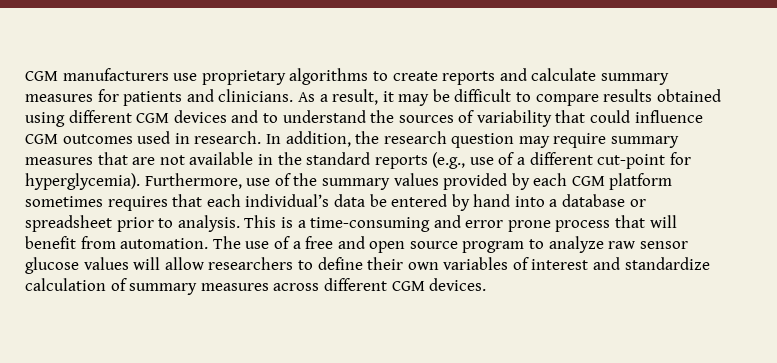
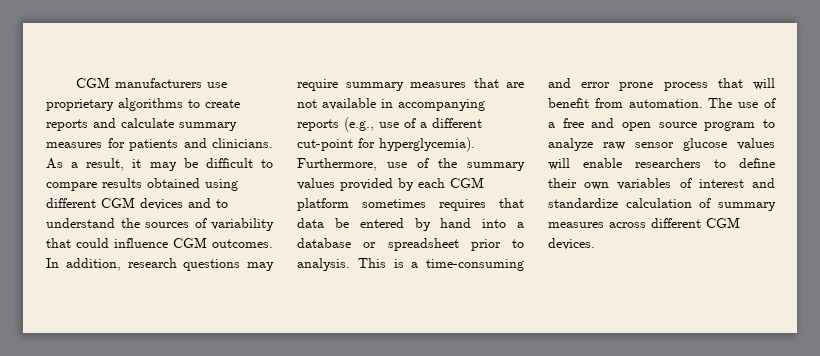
[62,131,515,148] outcomes used in research. In addition, the research question -> [212,239,273,248] [46,258,241,271] outcomes. In addition, research questions
[277,152,371,165] the standard -> [398,99,485,111] accompanying
[206,194,330,207] each individual’s -> (524, 203) none
[164,257,204,270] allow -> [583,158,622,168] enable

